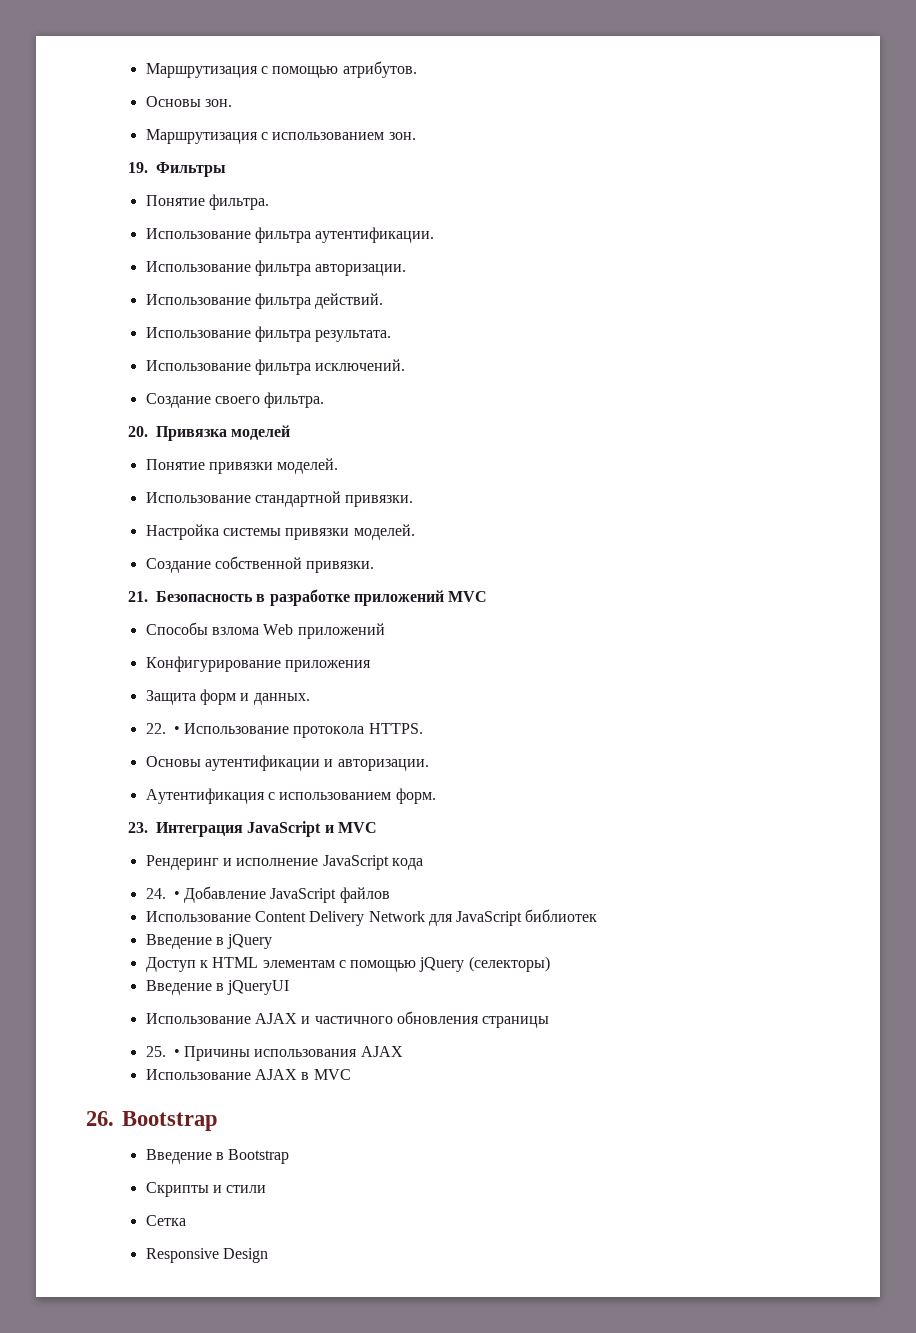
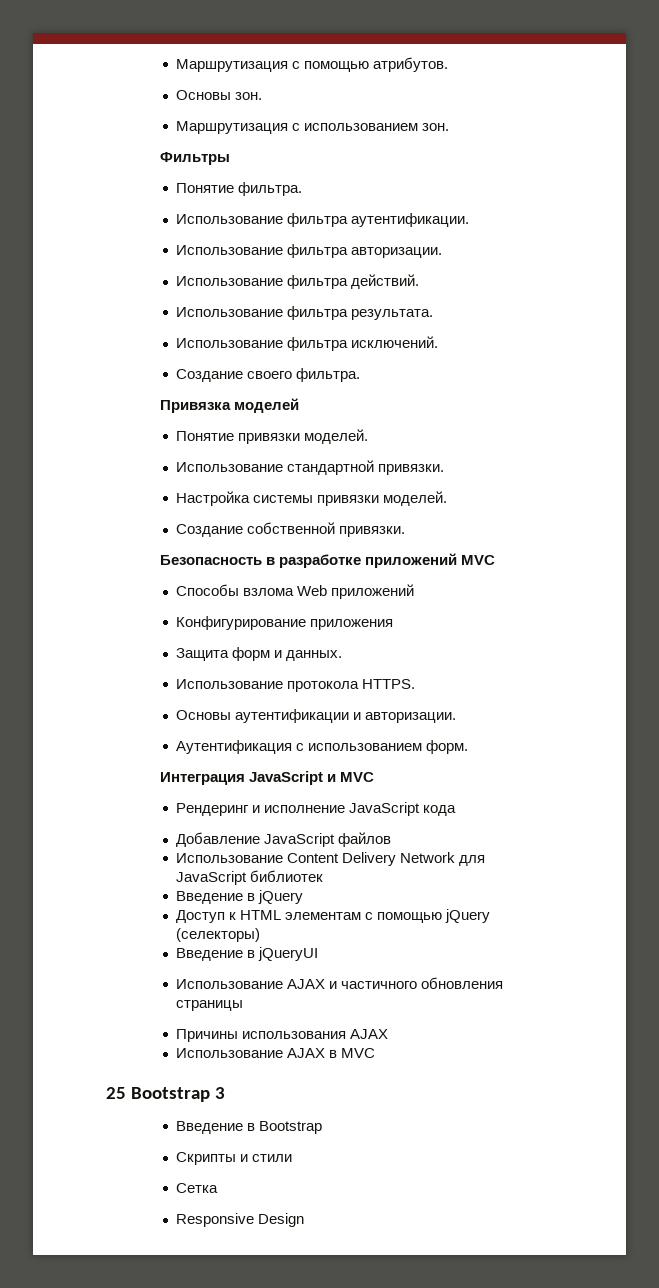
[127,162,148,173] 19. -> (450, 127) none
[127,426,148,437] 20. -> (361, 375) none
[127,591,148,602] 21. -> (406, 531) none
[145,723,180,734] 22. • -> (343, 655) none
[127,822,148,833] 23. -> (469, 747) none
[145,888,180,899] 24. • -> (457, 810) none
[145,1046,180,1057] 25. • -> (244, 1005) none
[86,1111,218,1131] 26. Bootstrap -> [106,1087,225,1102] 25 Bootstrap 3

